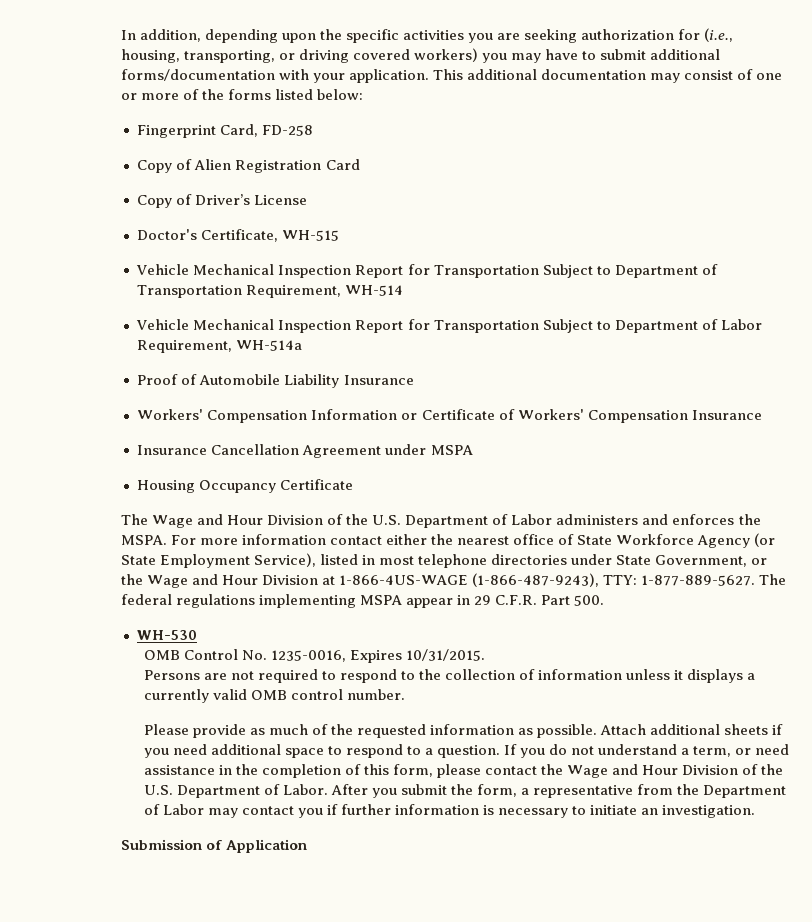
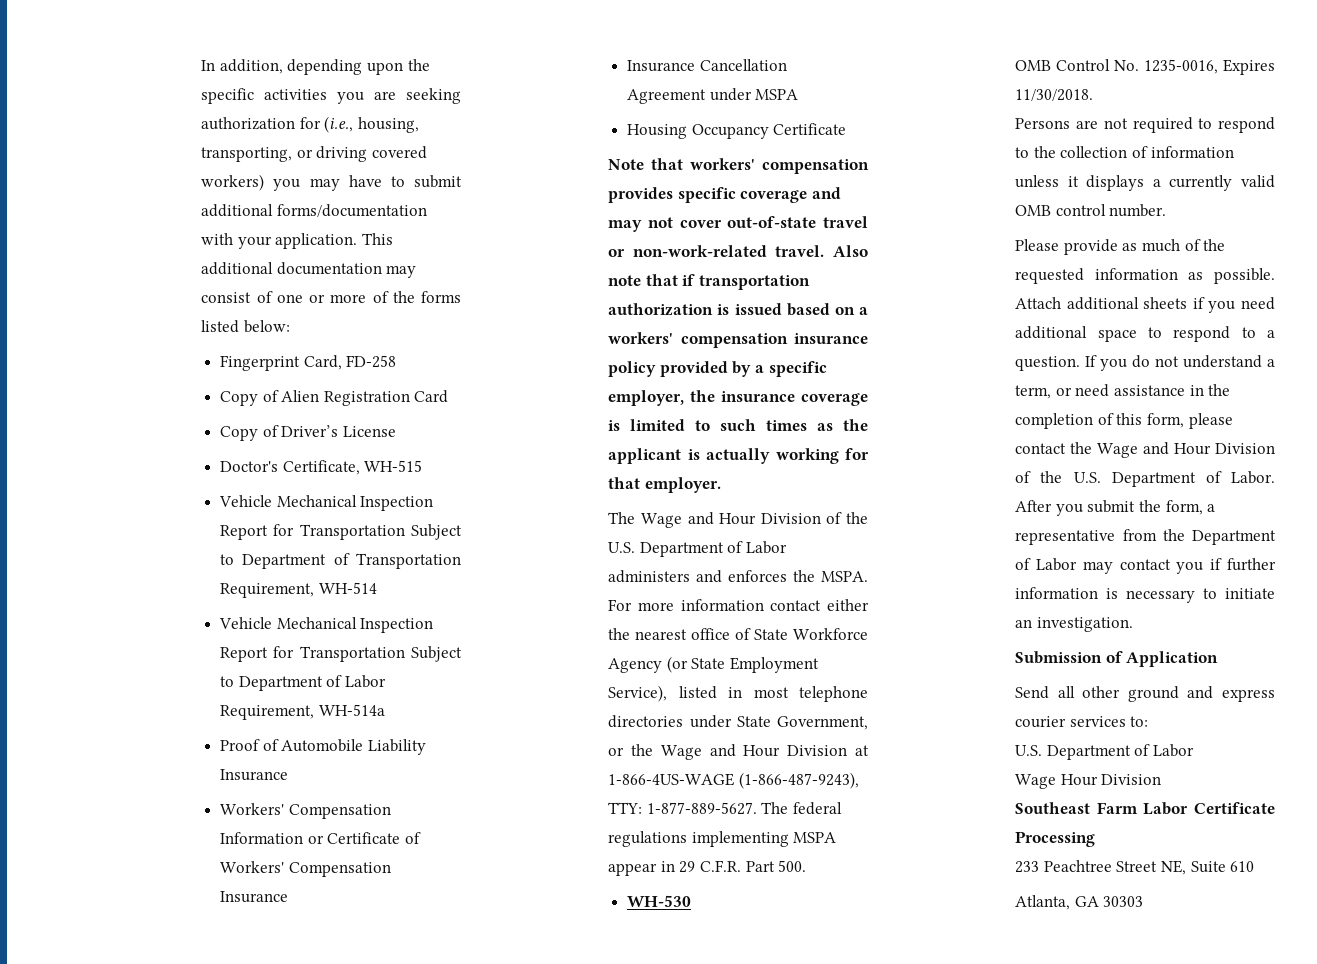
(354, 484) none -> [608,158,869,174] [608,187,842,203] [608,216,868,232] [608,245,868,257] [608,274,811,290] [608,303,868,316] [608,332,868,348] [608,361,827,377] [608,390,868,406] [608,419,868,431] [608,448,869,464] [608,477,721,493] // Note that workers' compensation provides specific coverage and may not cover out-of-state travel or non-work-related travel. Also note that if transportation authorization is issued based on a workers' compensation insurance policy provided by a specific employer, the insurance coverage is limited to such times as the applicant is actually working for that employer.
[405,649,485,661] 10/31/2015. -> [1015,89,1094,101] 11/30/2018.
(307, 846) none -> [1015,686,1275,702] [1015,716,1149,728] [1015,744,1195,760] [1015,774,1162,789] [1015,802,1275,815] [1015,831,1096,847] [1015,860,1255,875] [1015,895,1144,910] // Send all other ground and express courier services to: // U.S. Department of Labor // Wage Hour Division // Southeast Farm Labor Certificate Processing // 233 Peachtree Street NE, Suite 610 // Atlanta, GA 30303

